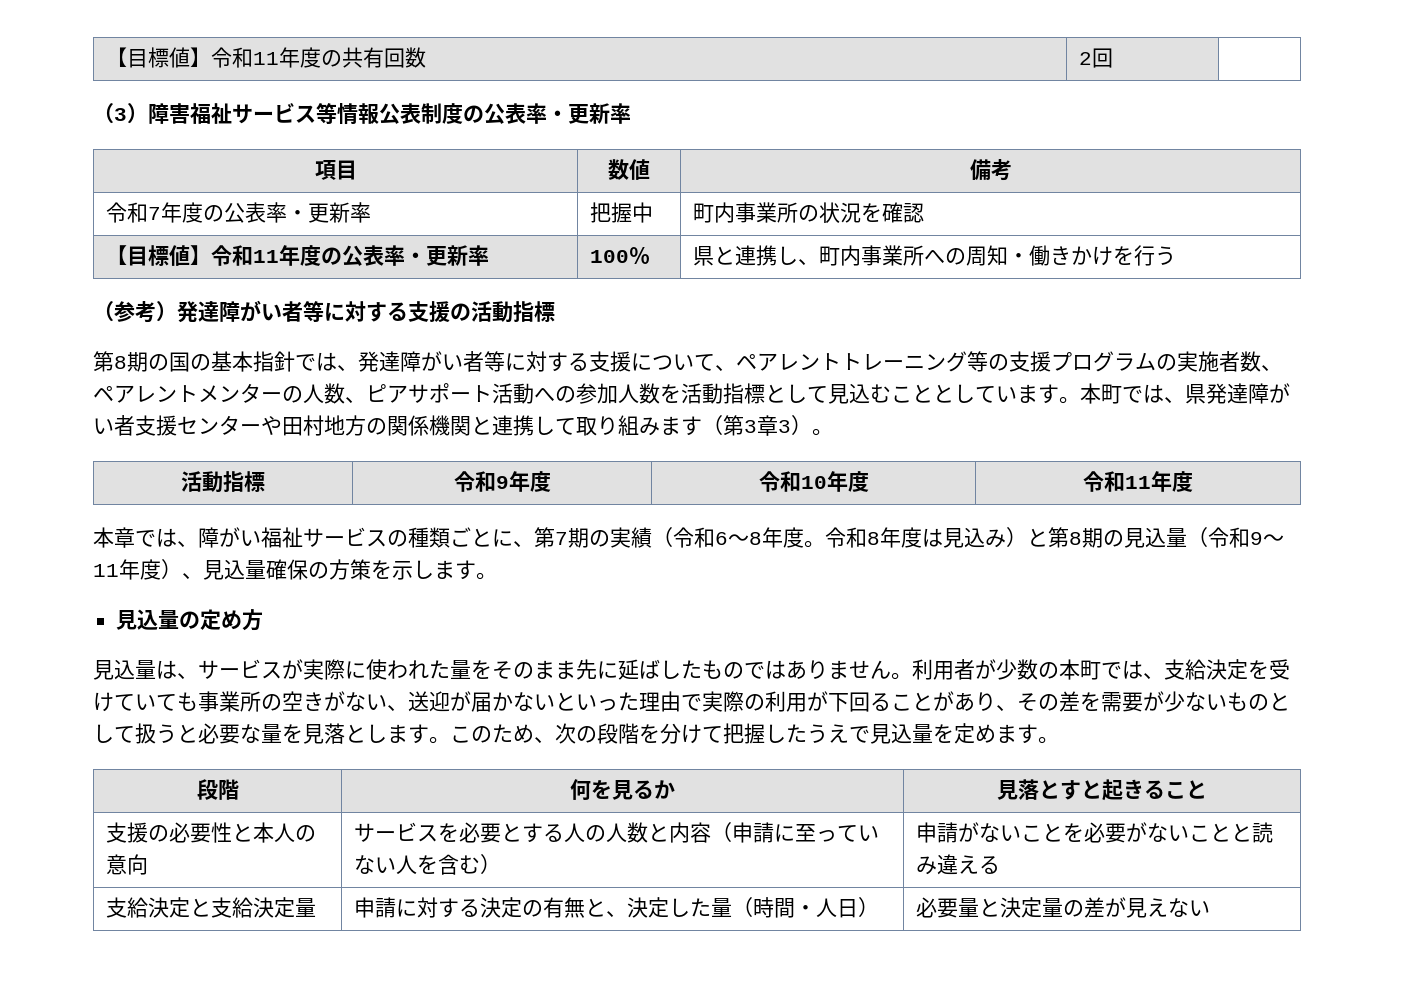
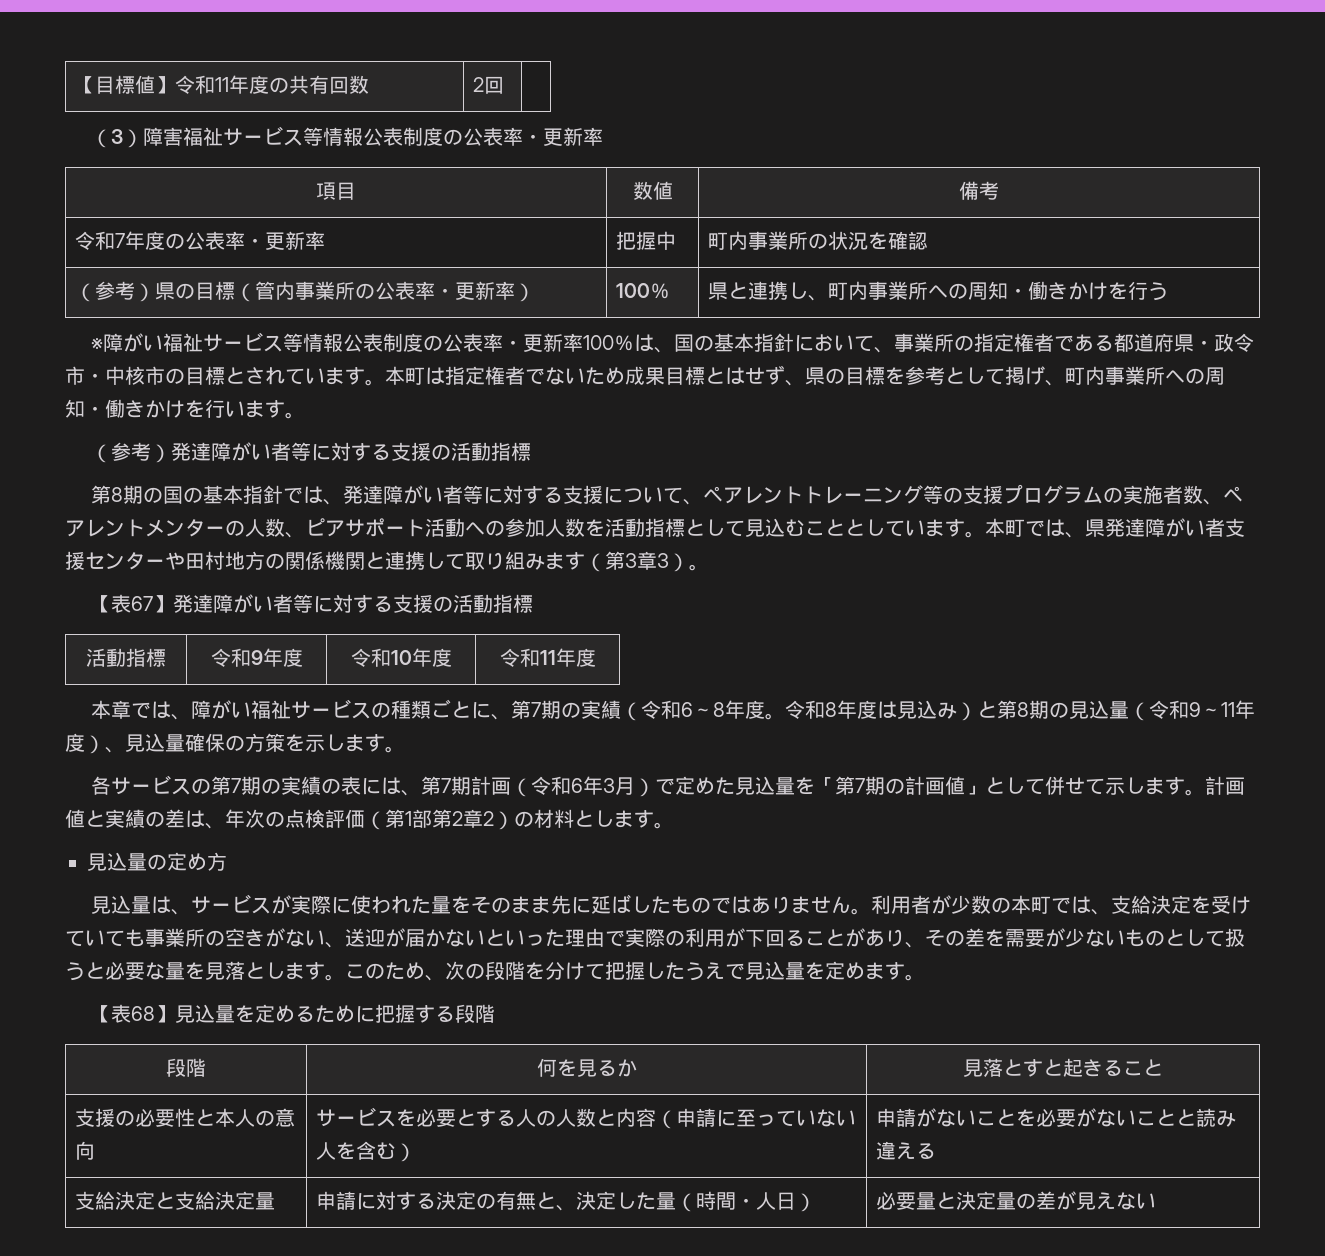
[105,245,489,266] 【目標値】令和11年度の公表率・更新率 -> [74,281,535,302] （参考）県の目標（管内事業所の公表率・更新率）
(1176, 255) none -> [91,332,1255,353] [65,365,1225,386] [65,399,305,419] // ※障がい福祉サービス等情報公表制度の公表率・更新率100％は、国の基本指針において、事業所の指定権者である都道府県・政令市・中核市の目標とされています。本町は指定権者でないため成果目標とはせず、県の目標を参考として掲げ、町内事業所への周知・働きかけを行います。
(833, 432) none -> [91,594,534,613] // 【表67】発達障がい者等に対する支援の活動指標
(497, 576) none -> [91,775,1246,797] [65,809,674,830] // 各サービスの第7期の実績の表には、第7期計画（令和6年3月）で定めた見込量を「第7期の計画値」として併せて示します。計画値と実績の差は、年次の点検評価（第1部第2章2）の材料とします。
(1059, 740) none -> [91,1004,496,1023] // 【表68】見込量を定めるために把握する段階

